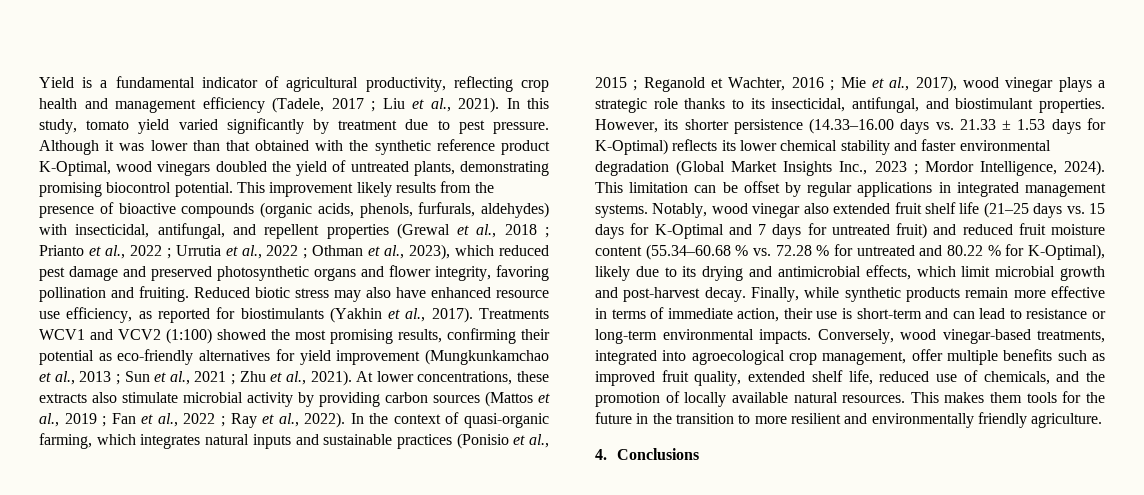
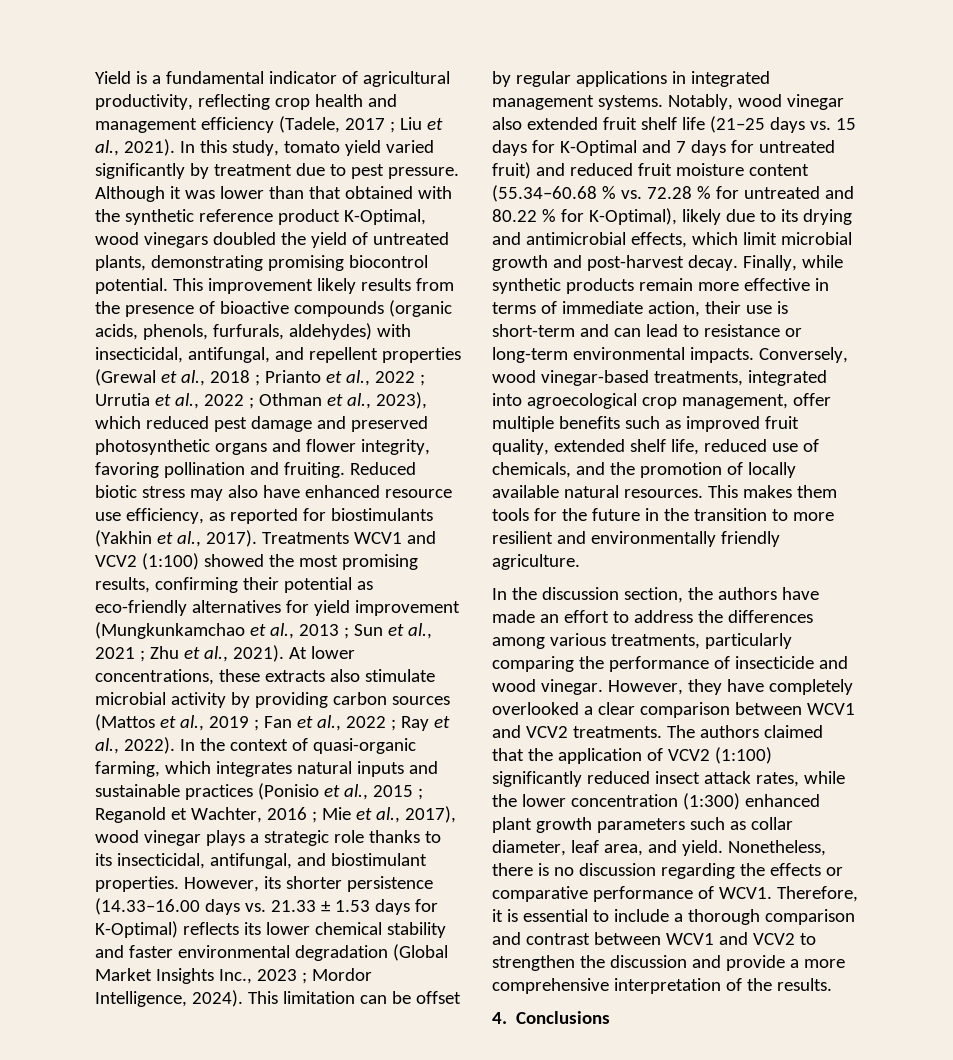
(1103, 420) none -> [492,587,819,603] [492,610,813,623] [492,633,792,649] [492,656,848,672] [492,679,853,695] [492,702,855,718] [492,725,823,738] [492,747,772,764] [492,771,845,787] [492,793,820,810] [492,817,793,833] [492,840,826,856] [492,863,843,879] [492,886,858,902] [492,909,855,925] [492,932,816,945] [492,955,845,971] [492,978,832,994] // In the discussion section, the authors have made an effort to address the differences among various treatments, particularly comparing the performance of insecticide and wood vinegar. However, they have completely overlooked a clear comparison between WCV1 and VCV2 treatments. The authors claimed that the application of VCV2 (1:100) significantly reduced insect attack rates, while the lower concentration (1:300) enhanced plant growth parameters such as collar diameter, leaf area, and yield. Nonetheless, there is no discussion regarding the effects or comparative performance of WCV1. Therefore, it is essential to include a thorough comparison and contrast between WCV1 and VCV2 to strengthen the discussion and provide a more comprehensive interpretation of the results.

